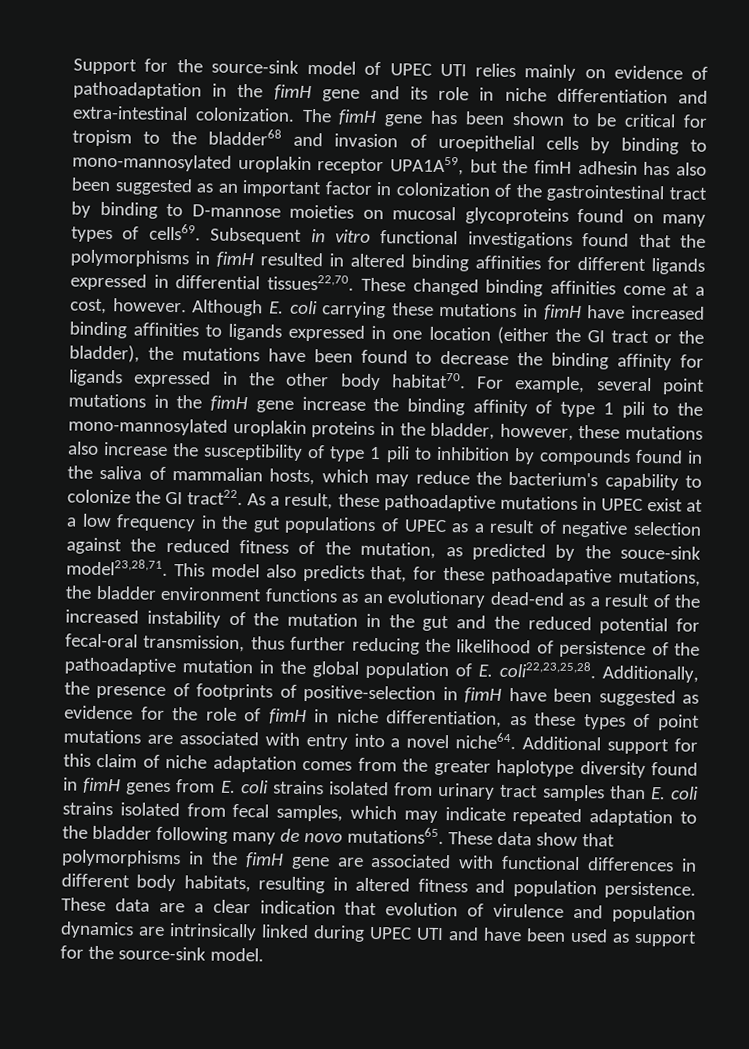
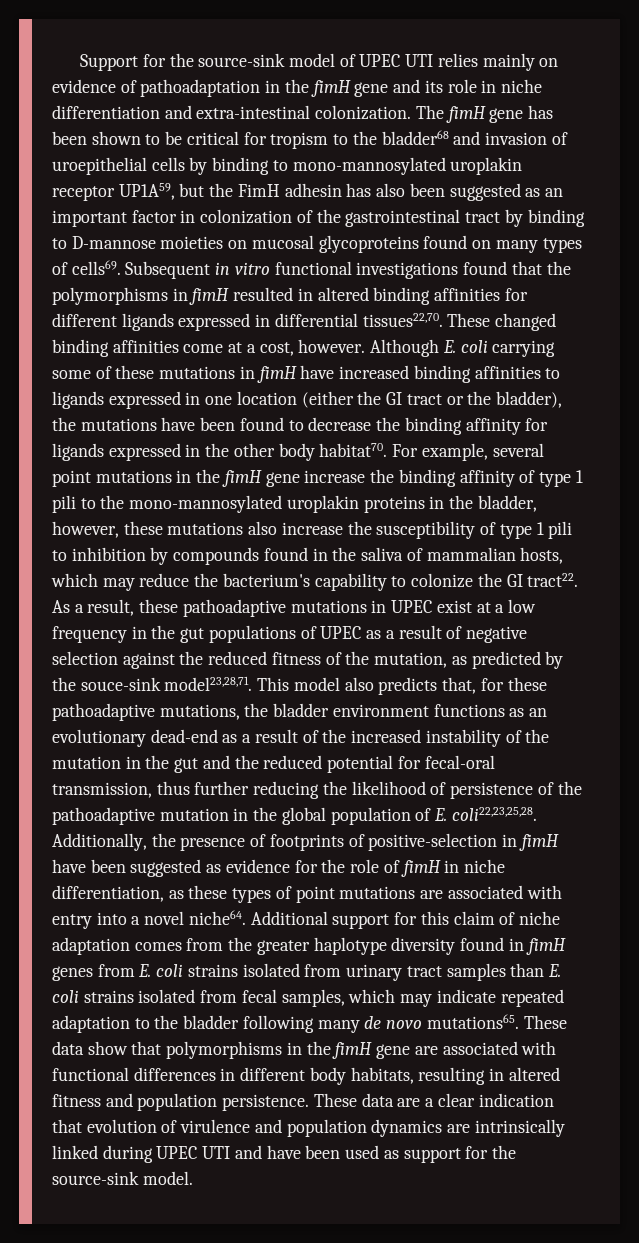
[390,156,464,176] UPA1A59, -> [118,183,175,200] UP1A59,
[534,160,572,174] fimH -> [237,184,280,197] FimH
(387, 310) none -> [52,366,112,379] some of
[491,567,613,586] pathoadapative -> [52,703,155,721] pathoadaptive

